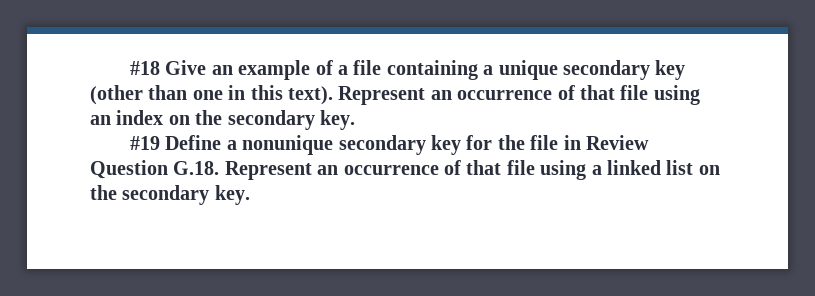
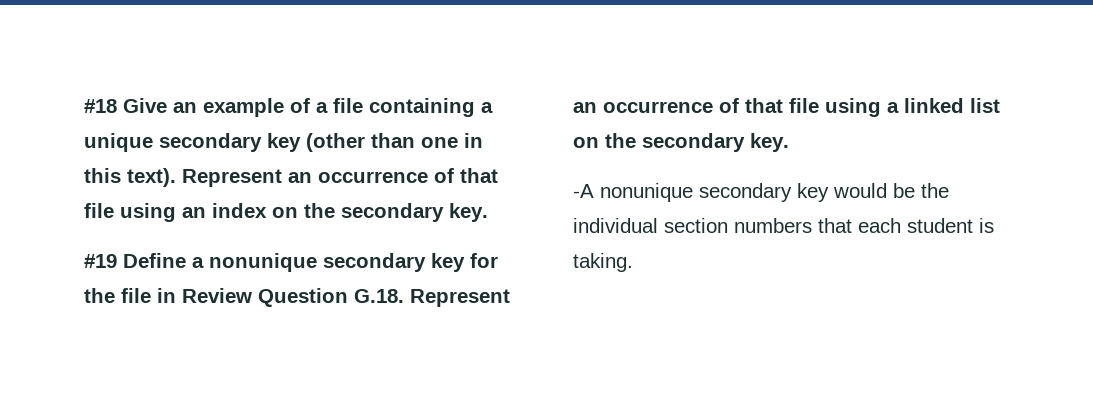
(250, 195) none -> [573,183,949,202] [573,218,994,233] [573,253,633,272] // -A nonunique secondary key would be the individual section numbers that each student is taking.

